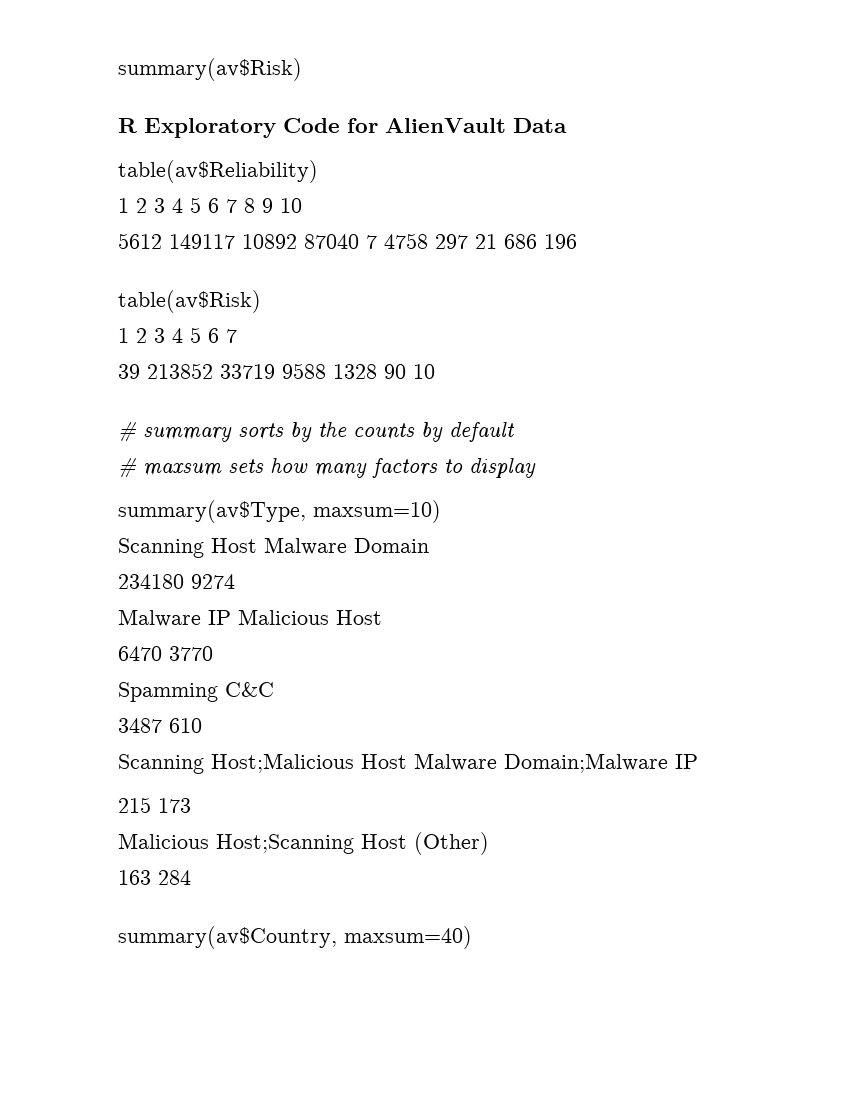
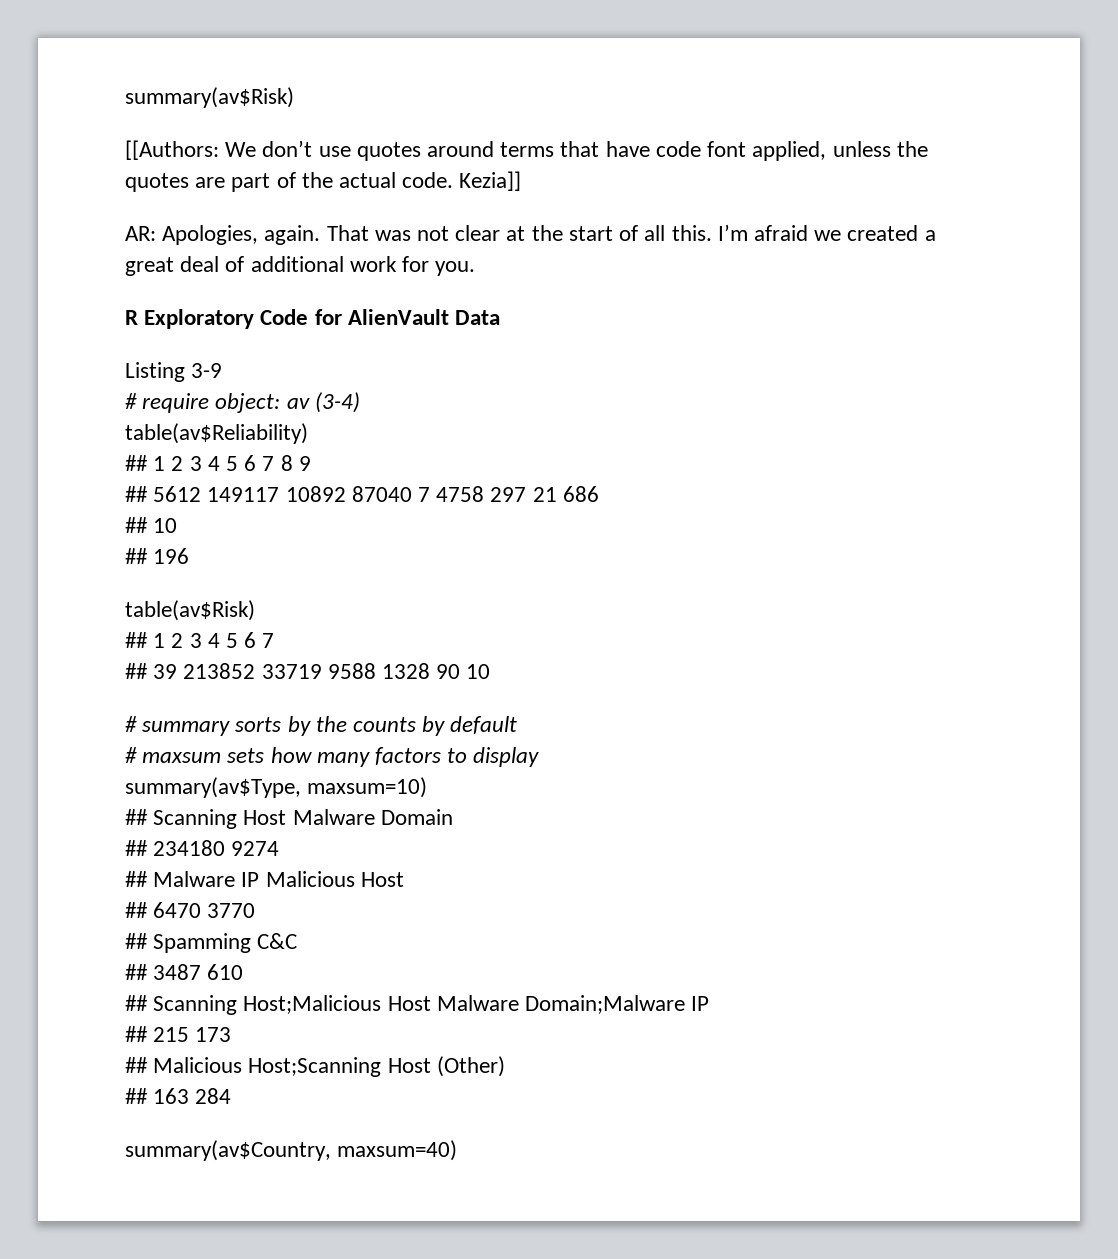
(302, 69) none -> [125,140,928,161] [125,171,522,192] [125,224,936,245] [125,256,476,276] // [[Authors: We don’t use quotes around terms that have code font applied, unless the quotes are part of the actual code. Kezia]] // AR: Apologies, again. That was not clear at the start of all this. I’m afraid we created a great deal of additional work for you.
(567, 125) none -> [125,362,223,382] [125,392,360,413] // Listing 3-9 // # require object: av (3-4)
(318, 171) none -> [125,455,148,471] ##
[280,198,302,213] 10 // -> [125,486,148,502] // ##
(537, 241) none -> [125,517,178,533] [125,548,148,564] // ## 10 // ##
(261, 301) none -> [125,632,148,648] ##
(237, 336) none -> [125,663,148,679] ##
(441, 511) none -> [125,809,148,825] ##
(429, 545) none -> [125,840,148,856] ##
(235, 581) none -> [125,871,148,887] ##
(382, 617) none -> [125,902,148,918] ##
(213, 653) none -> [125,933,148,949] ##
(274, 689) none -> [125,964,148,980] ##
(202, 725) none -> [125,995,148,1011] ##
(698, 761) none -> [125,1026,148,1042] ##
(191, 805) none -> [125,1057,148,1073] ##
(489, 843) none -> [125,1088,148,1104] ##

